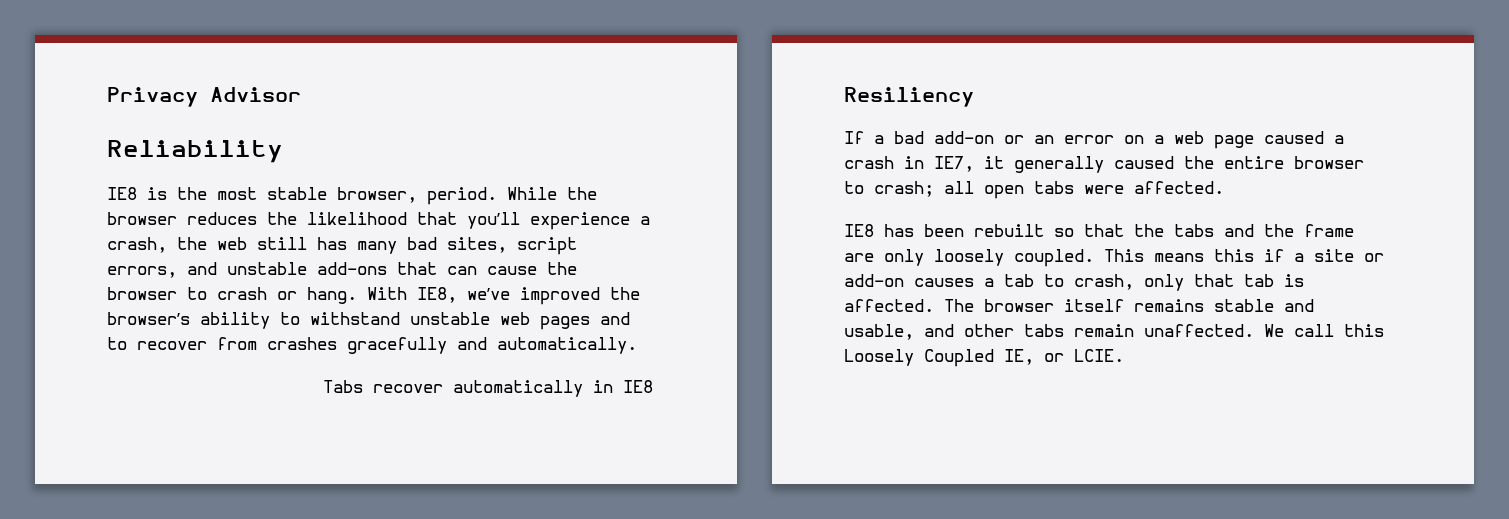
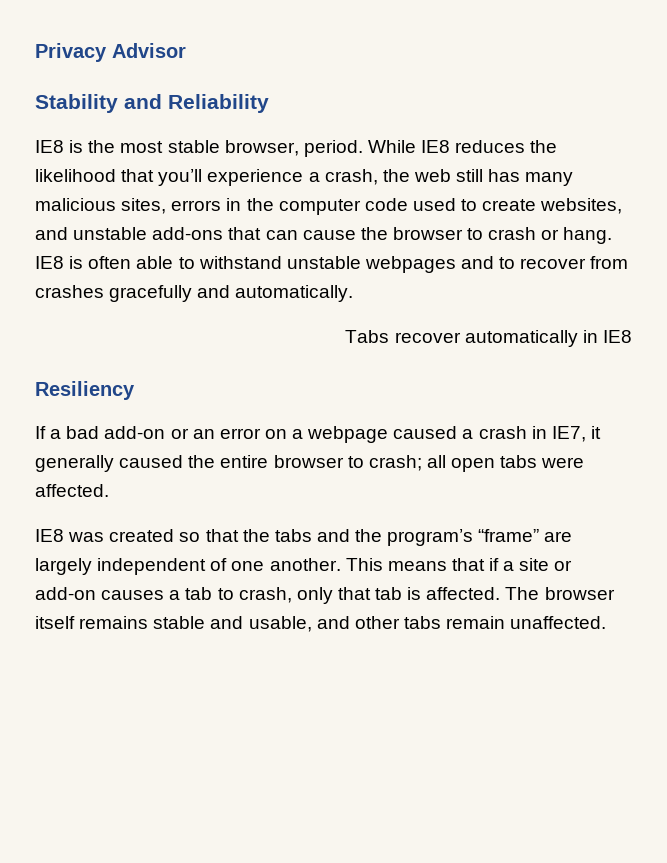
(301, 94) none -> [35,94,162,113] Stability and
[567,187,597,200] [107,212,177,225] the browser -> [421,140,451,153] IE8
[407,237,577,255] [107,266,177,278] bad sites, script errors, -> [35,198,623,215] malicious sites, errors in the computer code used to create websites,
[367,287,640,305] [107,312,270,329] With IE8, we’ve improved the browser’s ability -> [35,256,174,269] IE8 is often able
[500,312,590,330] web pages -> [364,256,456,273] webpages
[1174,131,1254,149] web page -> [307,426,389,443] webpage
[884,224,1044,237] has been rebuilt -> [68,529,175,542] was created
[1304,224,1354,237] [844,249,1094,267] frame are only loosely coupled. -> [387,529,573,546] [35,558,341,575] program’s “frame” are largely independent of one another.
[1214,249,1254,262] this -> [451,558,485,571] that
[1264,324,1384,337] [844,349,1124,367] We call this Loosely Coupled IE, or LCIE. -> (607, 622) none

